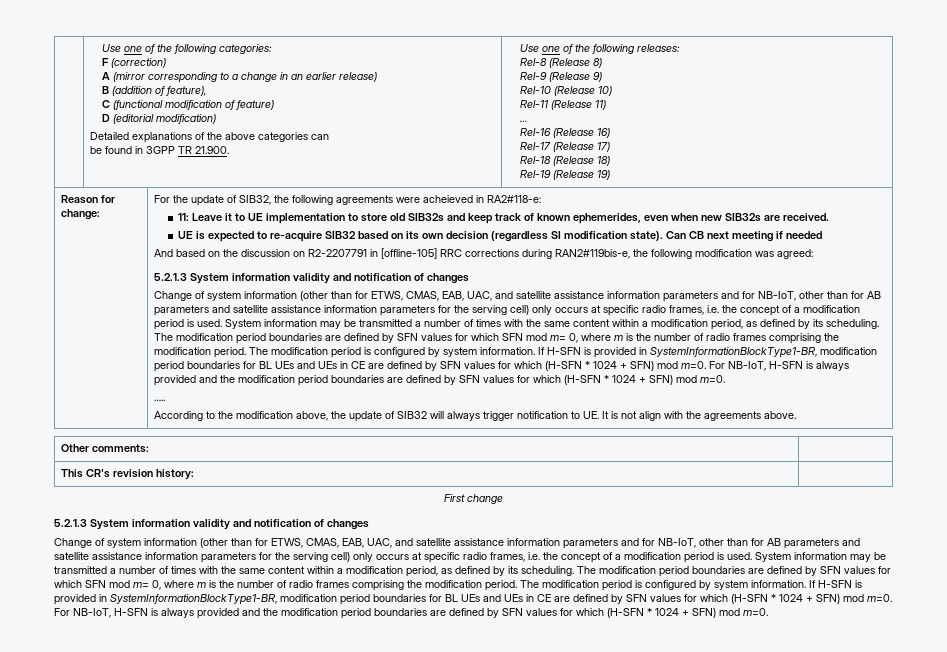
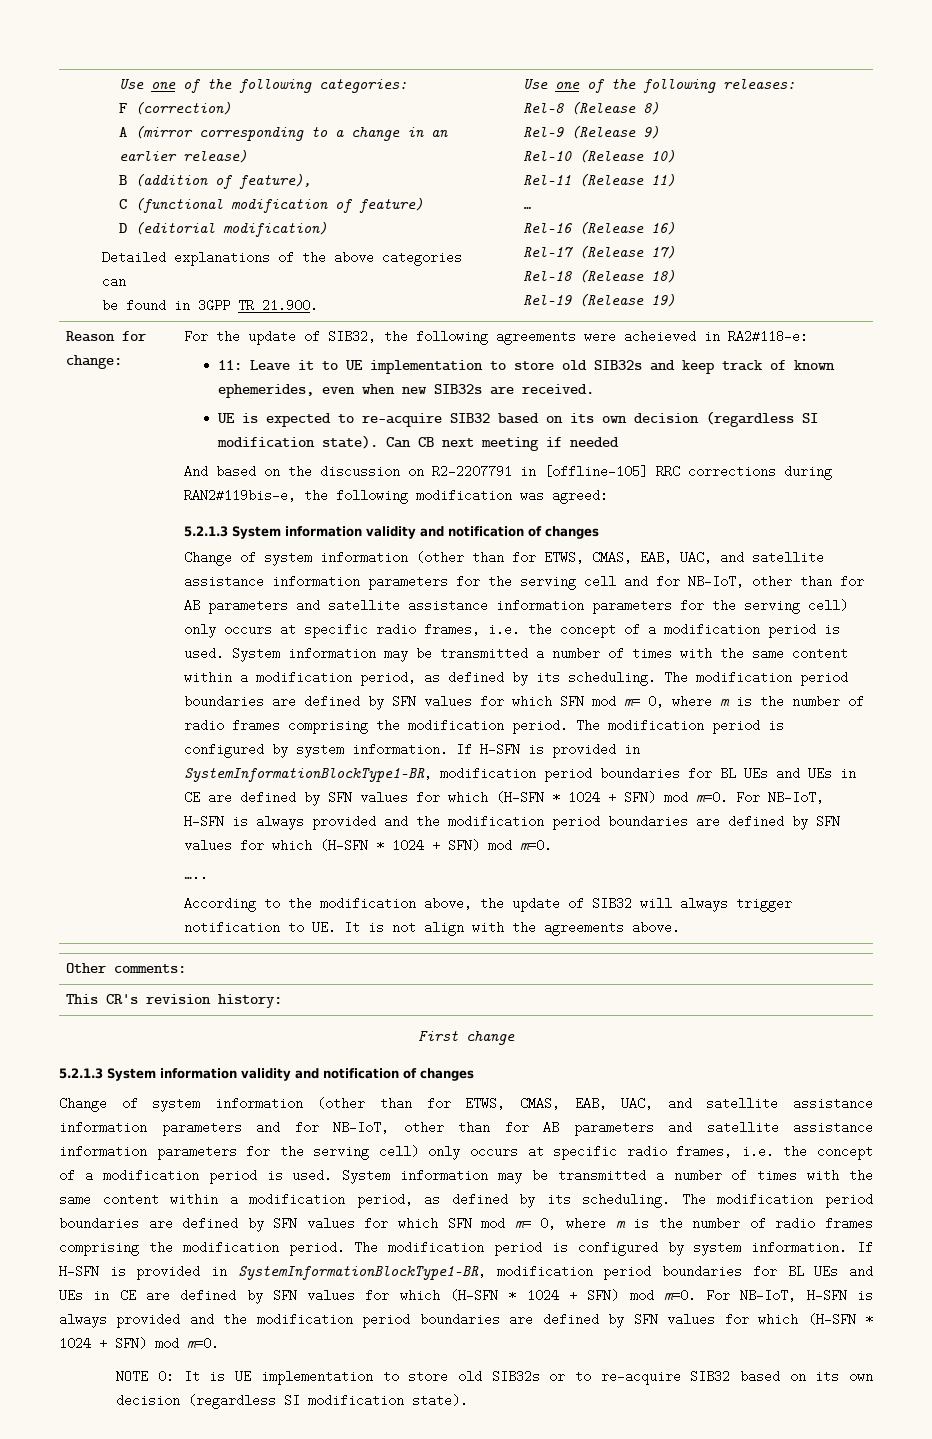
(718, 296) none -> [455,575,616,590] for the serving cell
(768, 612) none -> [116,1370,873,1385] [116,1394,469,1409] // NOTE 0: It is UE implementation to store old SIB32s or to re-acquire SIB32 based on its own decision (regardless SI modification state).

